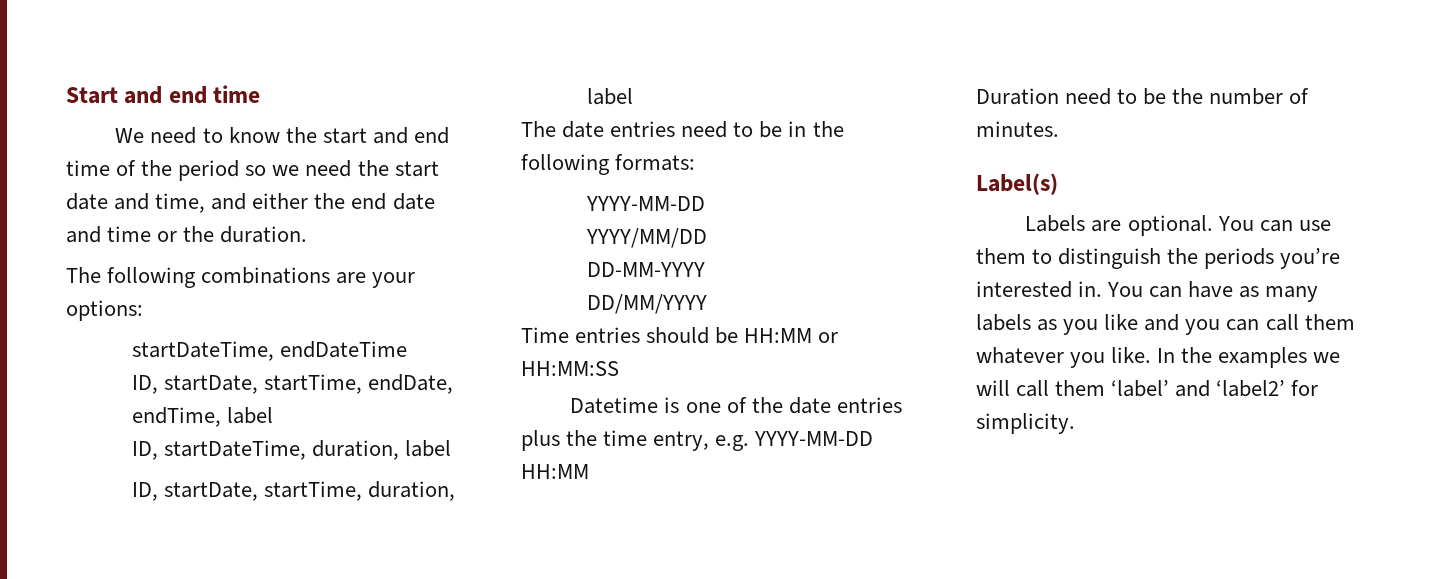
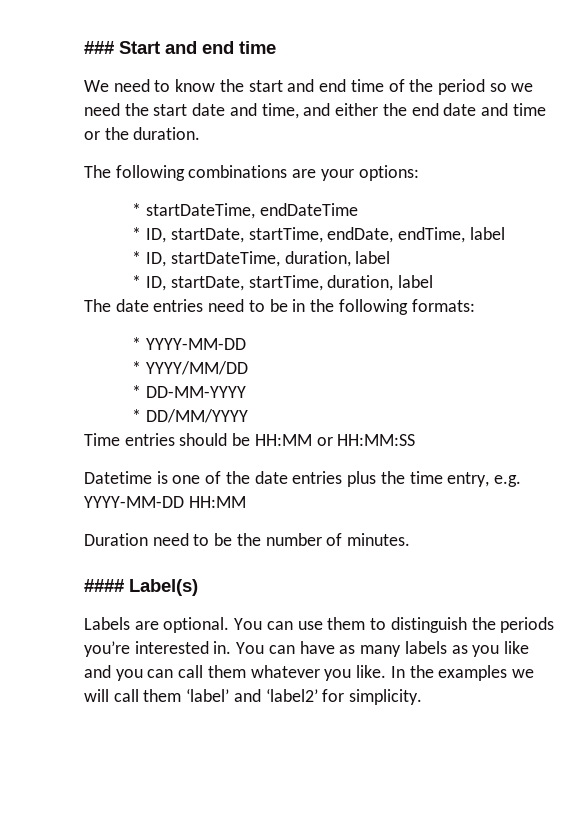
(66, 95) none -> [84,41,114,54] ###
(143, 310) none -> [132,203,142,216] *
(408, 349) none -> [132,227,142,240] *
(274, 415) none -> [132,251,142,264] *
(452, 448) none -> [132,275,142,288] *
(696, 162) none -> [132,337,142,350] *
(706, 203) none -> [132,361,142,374] *
(708, 238) none -> [132,385,142,398] *
(706, 269) none -> [132,409,142,422] *
(1059, 129) none -> [84,579,124,592] ####

